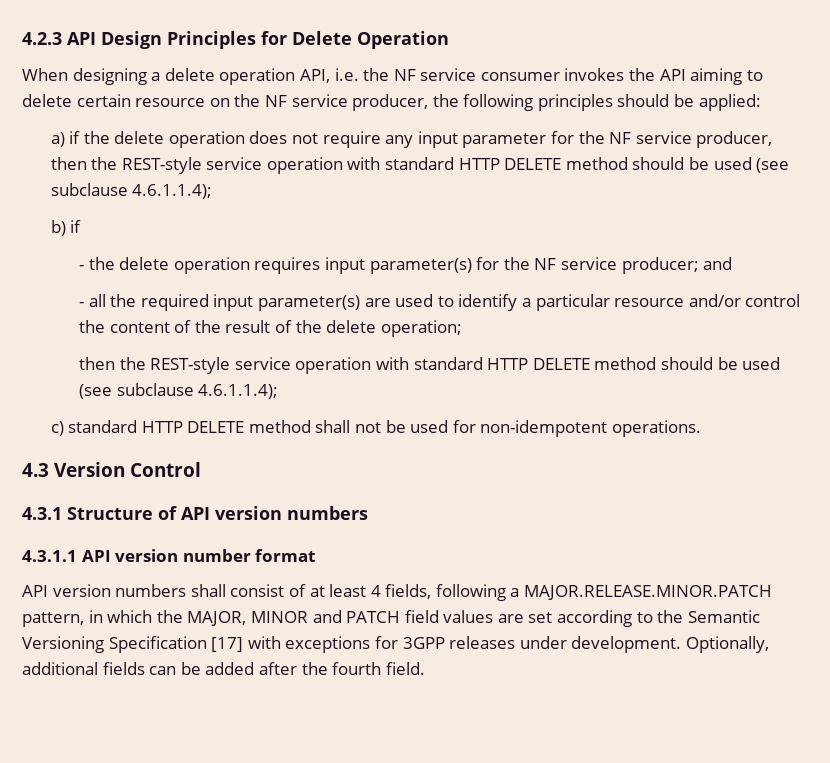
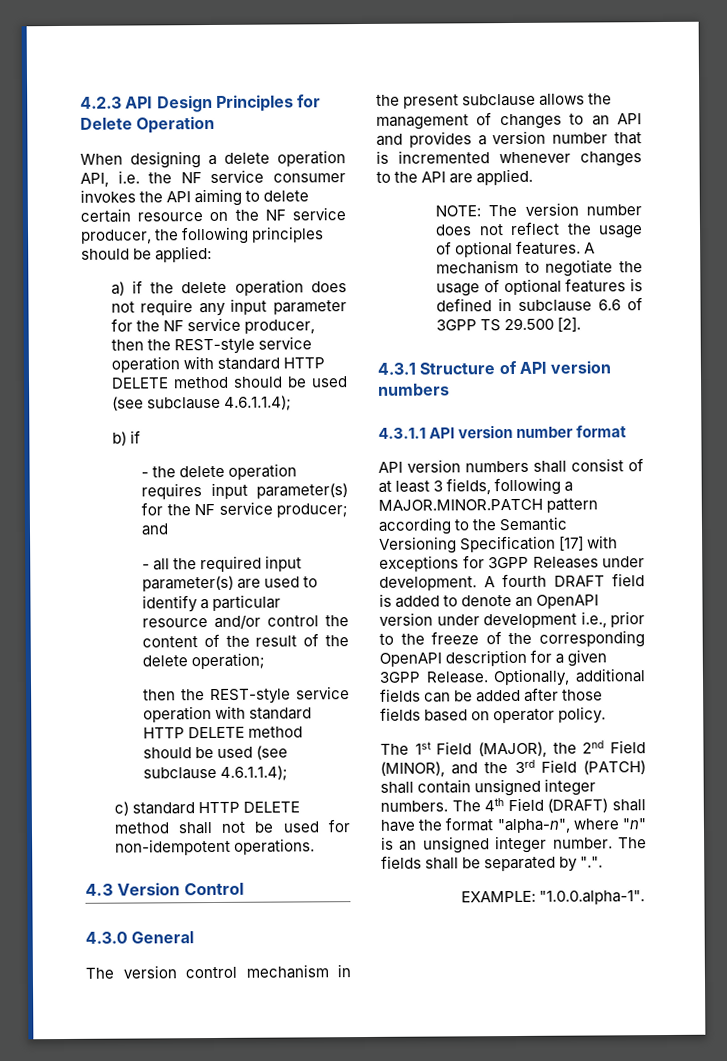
(201, 469) none -> [85,931,195,944] [85,964,351,979] [376,93,613,109] [376,112,642,130] [376,130,642,148] [376,150,642,167] [376,168,534,186] [435,202,642,217] [435,221,643,239] [436,240,596,258] [436,259,643,277] [436,278,643,297] [436,297,643,312] [436,317,582,332] // 4.3.0 General // The version control mechanism in the present subclause allows the management of changes to an API and provides a version number that is incremented whenever changes to the API are applied. // NOTE: The version number does not reflect the usage of optional features. A mechanism to negotiate the usage of optional features is defined in subclause 6.6 of 3GPP TS 29.500 [2].
[370,585,381,597] 4 -> [433,480,444,492] 3
[524,585,773,600] [22,610,553,627] MAJOR.RELEASE.MINOR.PATCH pattern, in which the MAJOR, MINOR and PATCH field values are set -> [378,498,599,513] MAJOR.MINOR.PATCH pattern
[449,636,516,649] releases -> [532,556,599,569] Releases
(682, 644) none -> [484,573,645,588] [379,593,600,609] [379,611,645,629] [379,630,645,648] [379,649,608,667] [379,671,489,684] A fourth DRAFT field is added to denote an OpenAPI version under development i.e., prior to the freeze of the corresponding OpenAPI description for a given 3GPP Release.
[301,662,425,675] the fourth field. -> [562,689,604,701] [380,706,607,724] [380,740,646,758] [380,759,646,777] [380,778,597,797] [380,797,646,813] [380,817,646,834] [381,835,647,854] [381,855,604,872] [460,890,645,905] those fields based on operator policy. // The 1st Field (MAJOR), the 2nd Field (MINOR), and the 3rd Field (PATCH) shall contain unsigned integer numbers. The 4th Field (DRAFT) shall have the format "alpha-n", where "n" is an unsigned integer number. The fields shall be separated by ".". // EXAMPLE: "1.0.0.alpha-1".

